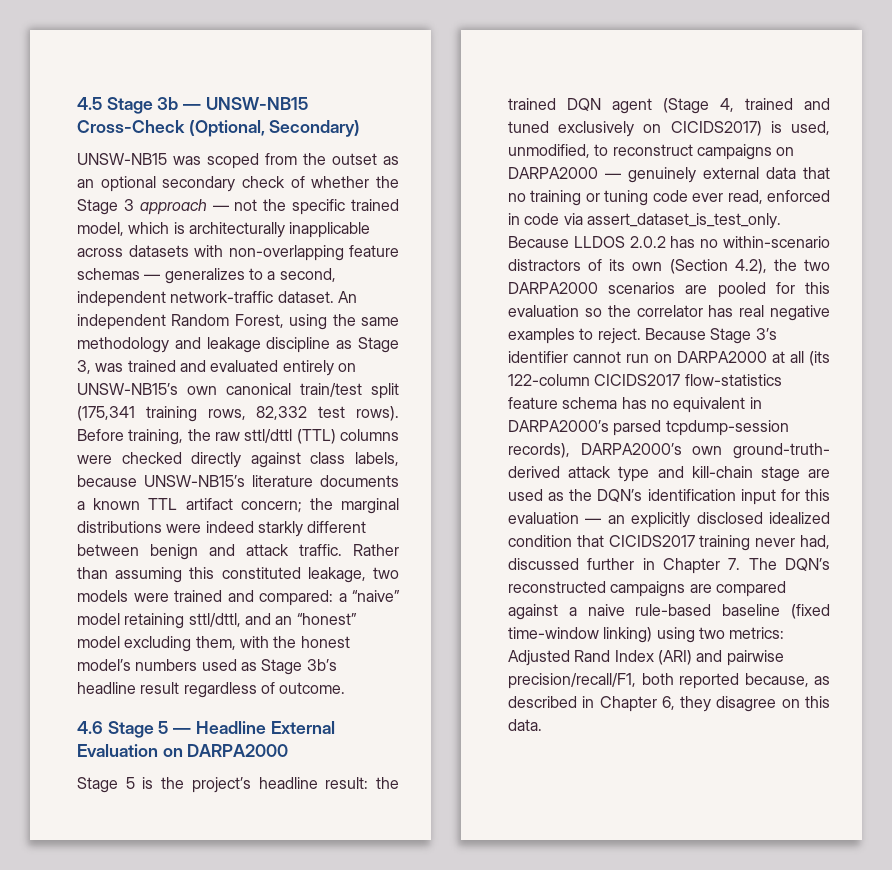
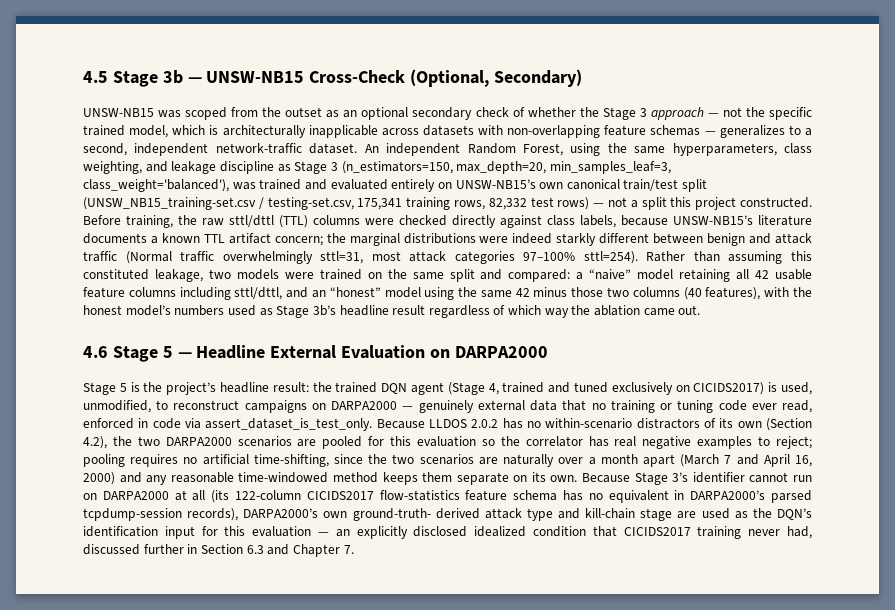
[77,337,169,353] methodology -> [672,143,812,156] [83,161,142,174] hyperparameters, class weighting,
[77,360,91,374] 3, -> [330,161,671,174] [83,179,229,192] 3 (n_estimators=150, max_depth=20, min_samples_leaf=3, class_weight='balanced'),
[77,406,399,422] (175,341 training rows, 82,332 test rows). -> [83,197,812,210] (UNSW_NB15_training-set.csv / testing-set.csv, 175,341 training rows, 82,332 test rows) — not a split this project constructed.
[299,544,342,556] traffic. -> [83,251,638,264] traffic (Normal traffic overwhelmingly sttl=31, most attack categories 97–100% sttl=254).
(222, 596) none -> [367,269,475,282] on the same split
(185, 621) none -> [736,269,813,280] [83,287,231,300] all 42 usable feature columns including
[124,636,236,652] excluding them, -> [424,287,761,300] using the same 42 minus those two columns (40 features),
[279,682,346,694] outcome. -> [508,305,701,318] which way the ablation came out.
[597,328,641,344] reject. -> [776,436,813,449] [83,454,813,467] [83,472,578,485] reject; pooling requires no artificial time-shifting, since the two scenarios are naturally over a month apart (March 7 and April 16, 2000) and any reasonable time-windowed method keeps them separate on its own.
[663,558,830,574] [508,581,786,597] [508,604,830,620] [508,627,785,643] [508,650,784,666] [508,673,830,689] [508,696,830,712] [508,719,542,731] Chapter 7. The DQN’s reconstructed campaigns are compared against a naive rule-based baseline (fixed time-window linking) using two metrics: Adjusted Rand Index (ARI) and pairwise precision/recall/F1, both reported because, as described in Chapter 6, they disagree on this data. -> [200,544,354,557] Section 6.3 and Chapter 7.

